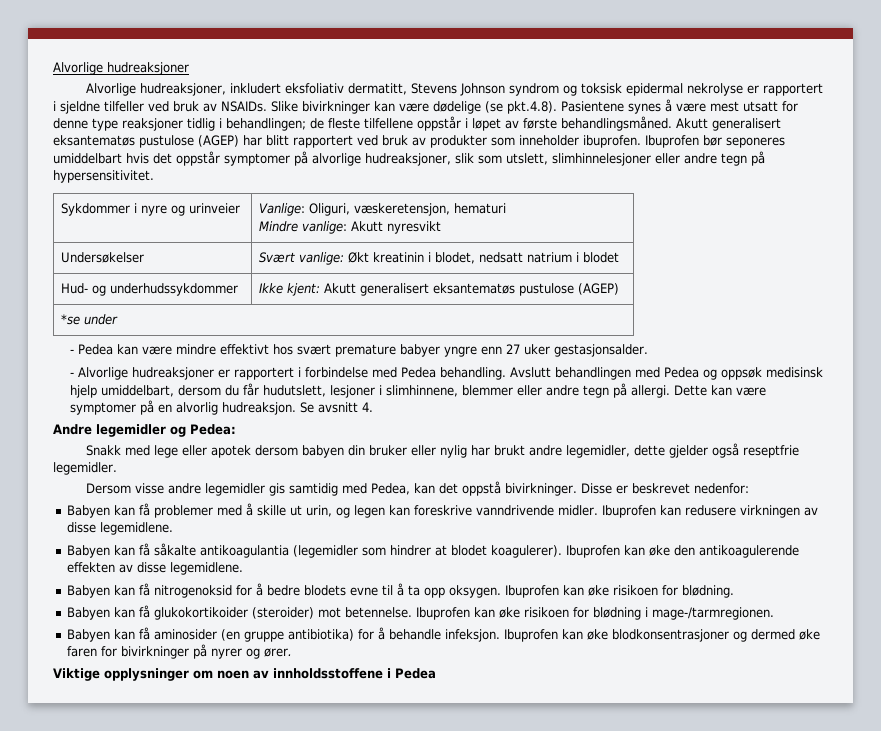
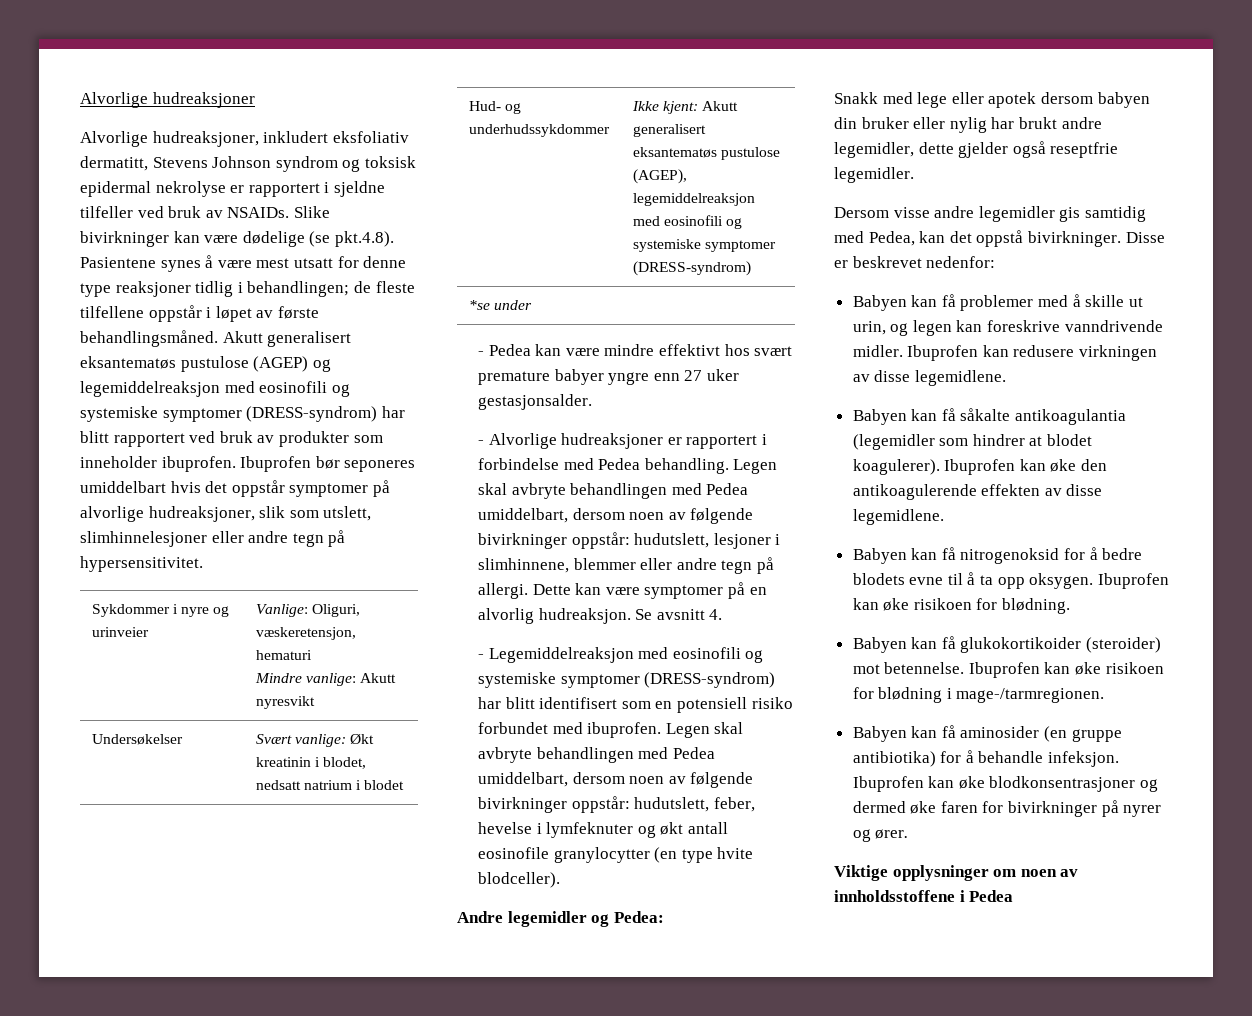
(239, 141) none -> [312,359,331,372] [80,381,350,397] [80,406,378,422] og legemiddelreaksjon med eosinofili og systemiske symptomer (DRESS-syndrom)
[578,283,620,295] (AGEP) -> [632,169,687,184] [632,193,755,206] [632,215,742,229] [632,239,776,252] [632,261,751,276] (AGEP), legemiddelreaksjon med eosinofili og systemiske symptomer (DRESS-syndrom)
[510,367,824,380] [70,383,260,398] Avslutt behandlingen med Pedea og oppsøk medisinsk hjelp umiddelbart, dersom du får -> [733,459,778,474] [478,483,749,499] [478,508,754,524] [478,532,630,549] Legen skal avbryte behandlingen med Pedea umiddelbart, dersom noen av følgende bivirkninger oppstår:
(374, 407) none -> [478,647,764,663] [478,672,776,688] [478,697,793,713] [478,722,744,738] [478,747,715,763] [478,772,754,788] [478,796,755,813] [478,822,728,838] [478,847,754,863] [478,872,561,888] // - Legemiddelreaksjon med eosinofili og systemiske symptomer (DRESS-syndrom) har blitt identifisert som en potensiell risiko forbundet med ibuprofen. Legen skal avbryte behandlingen med Pedea umiddelbart, dersom noen av følgende bivirkninger oppstår: hudutslett, feber, hevelse i lymfeknuter og økt antall eosinofile granylocytter (en type hvite blodceller).

